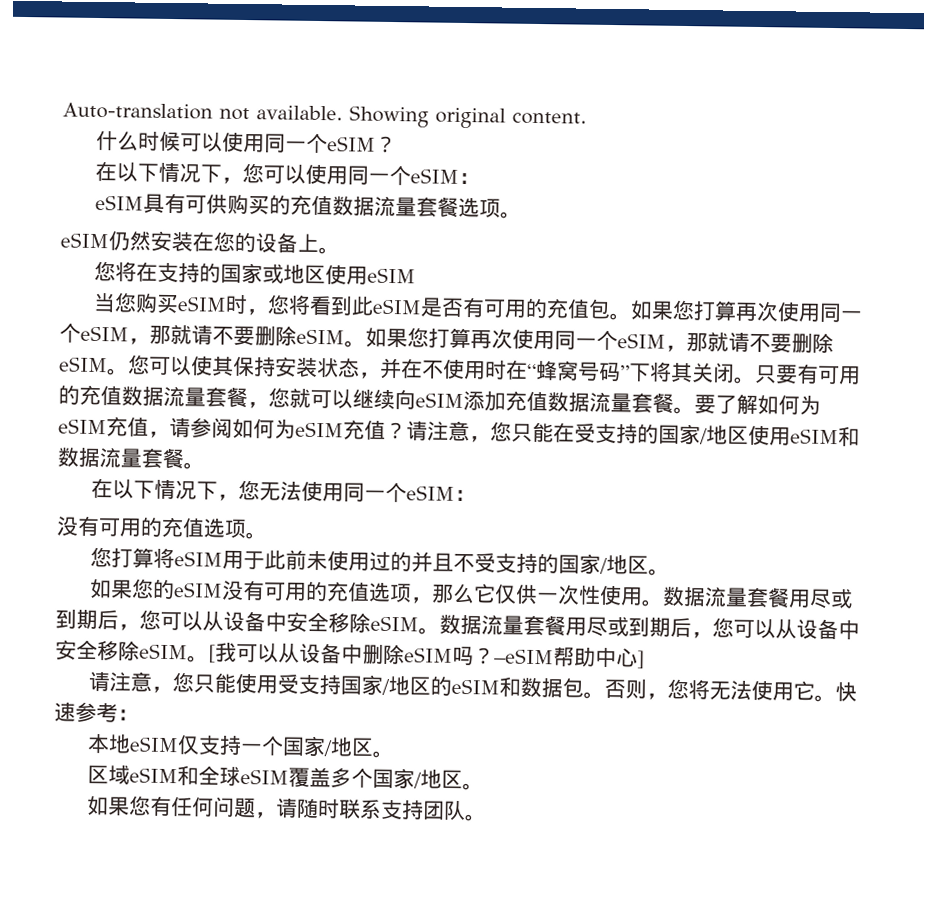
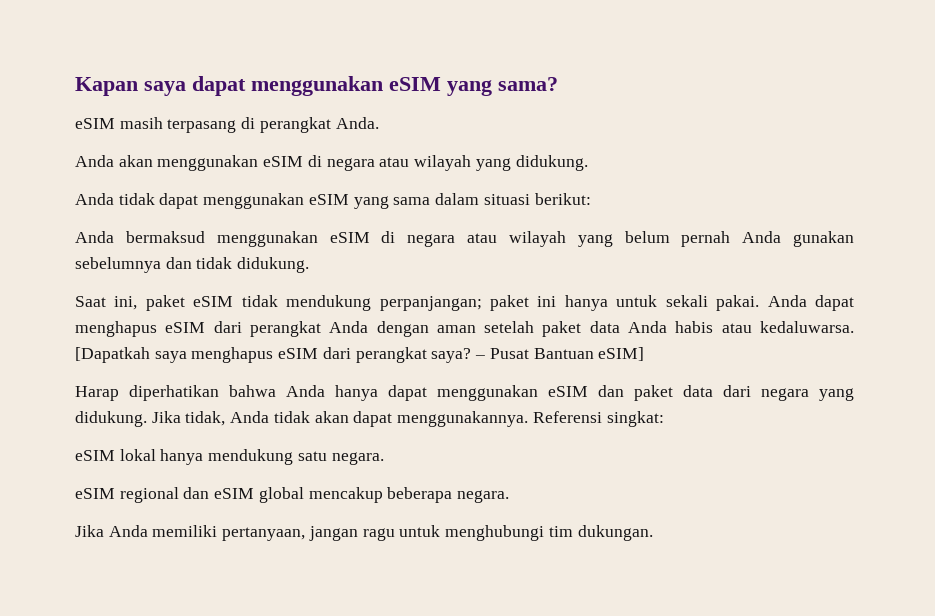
[62,102,587,129] [95,130,397,154] [94,160,480,186] [94,192,522,219] [60,230,340,255] [93,260,416,285] [92,291,862,324] [59,323,834,354] [59,354,861,385] [58,384,821,415] [58,416,860,447] [57,447,205,470] [90,477,476,503] [56,515,267,540] [89,546,670,576] [88,578,853,610] [55,609,860,641] [55,639,645,669] [87,671,857,703] [54,701,139,723] [86,732,394,759] [86,764,484,791] [86,795,487,822] Auto-translation not available. Showing original content. // 什么时候可以使用同一个eSIM？ // 在以下情况下，您可以使用同一个eSIM： // eSIM具有可供购买的充值数据流量套餐选项。 // eSIM仍然安装在您的设备上。 // 您将在支持的国家或地区使用eSIM // 当您购买eSIM时，您将看到此eSIM是否有可用的充值包。如果您打算再次使用同一个eSIM，那就请不要删除eSIM。如果您打算再次使用同一个eSIM，那就请不要删除eSIM。您可以使其保持安装状态，并在不使用时在“蜂窝号码”下将其关闭。只要有可用的充值数据流量套餐，您就可以继续向eSIM添加充值数据流量套餐。要了解如何为eSIM充值，请参阅如何为eSIM充值？请注意，您只能在受支持的国家/地区使用eSIM和数据流量套餐。 // 在以下情况下，您无法使用同一个eSIM： // 没有可用的充值选项。 // 您打算将eSIM用于此前未使用过的并且不受支持的国家/地区。 // 如果您的eSIM没有可用的充值选项，那么它仅供一次性使用。数据流量套餐用尽或到期后，您可以从设备中安全移除eSIM。数据流量套餐用尽或到期后，您可以从设备中安全移除eSIM。[我可以从设备中删除eSIM吗？–eSIM帮助中心] // 请注意，您只能使用受支持国家/地区的eSIM和数据包。否则，您将无法使用它。快速参考： // 本地eSIM仅支持一个国家/地区。 // 区域eSIM和全球eSIM覆盖多个国家/地区。 // 如果您有任何问题，请随时联系支持团队。 -> [75,76,558,96] [75,117,379,133] [75,155,588,171] [75,193,591,209] [75,231,854,247] [75,257,310,273] [75,295,855,311] [75,321,854,337] [75,347,645,363] [75,385,854,401] [75,411,664,427] [75,449,384,465] [75,487,510,503] [75,525,653,541] Kapan saya dapat menggunakan eSIM yang sama? // eSIM masih terpasang di perangkat Anda. // Anda akan menggunakan eSIM di negara atau wilayah yang didukung. // Anda tidak dapat menggunakan eSIM yang sama dalam situasi berikut: // Anda bermaksud menggunakan eSIM di negara atau wilayah yang belum pernah Anda gunakan sebelumnya dan tidak didukung. // Saat ini, paket eSIM tidak mendukung perpanjangan; paket ini hanya untuk sekali pakai. Anda dapat menghapus eSIM dari perangkat Anda dengan aman setelah paket data Anda habis atau kedaluwarsa. [Dapatkah saya menghapus eSIM dari perangkat saya? – Pusat Bantuan eSIM] // Harap diperhatikan bahwa Anda hanya dapat menggunakan eSIM dan paket data dari negara yang didukung. Jika tidak, Anda tidak akan dapat menggunakannya. Referensi singkat: // eSIM lokal hanya mendukung satu negara. // eSIM regional dan eSIM global mencakup beberapa negara. // Jika Anda memiliki pertanyaan, jangan ragu untuk menghubungi tim dukungan.

